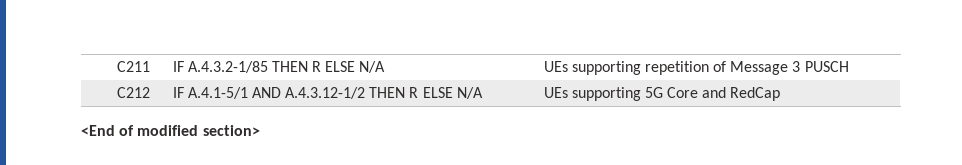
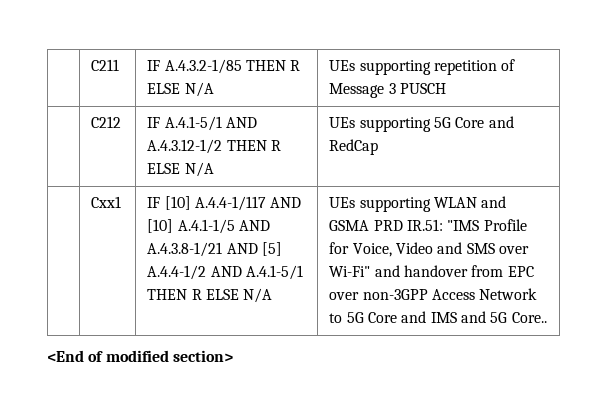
(781, 94) none -> [91,196,122,208] [147,196,302,211] [147,219,271,234] [147,242,283,257] [147,265,304,280] [147,288,273,303] [329,196,507,212] [329,219,527,231] [329,242,530,257] [329,265,534,277] [329,288,538,300] [329,311,547,323] // | Cxx1 | IF [10] A.4.4-1/117 AND [10] A.4.1-1/5 AND A.4.3.8-1/21 AND [5] A.4.4-1/2 AND A.4.1-5/1 THEN R ELSE N/A | UEs supporting WLAN and GSMA PRD IR.51: "IMS Profile for Voice, Video and SMS over Wi-Fi" and handover from EPC over non-3GPP Access Network to 5G Core and IMS and 5G Core..

